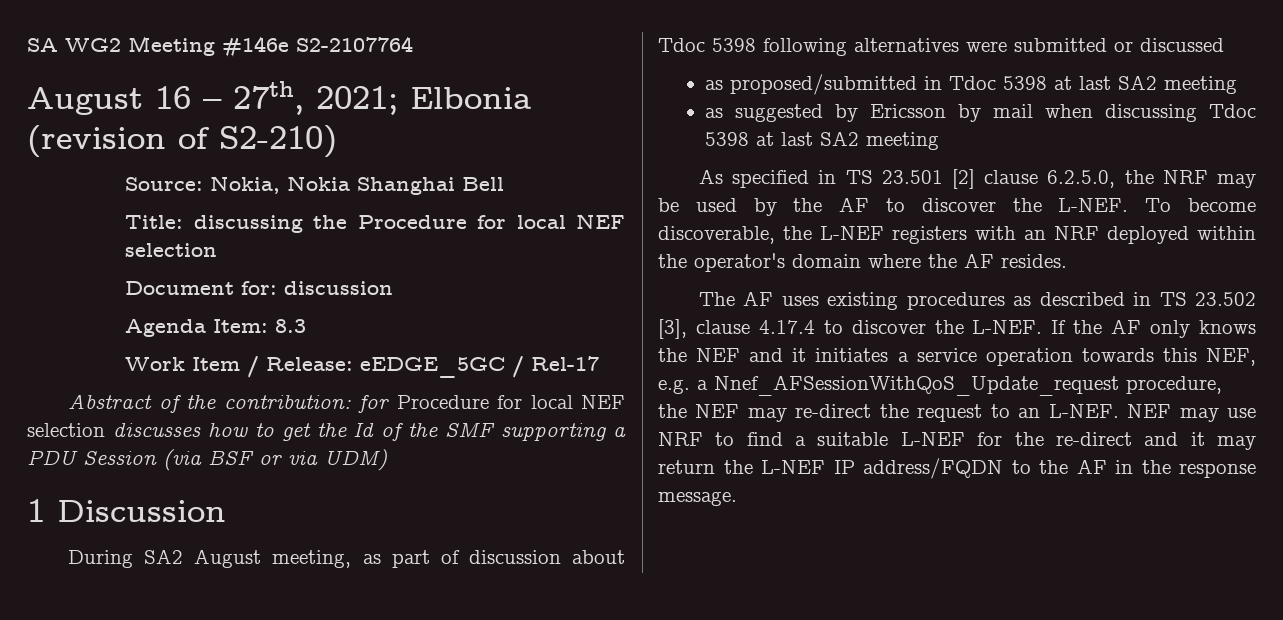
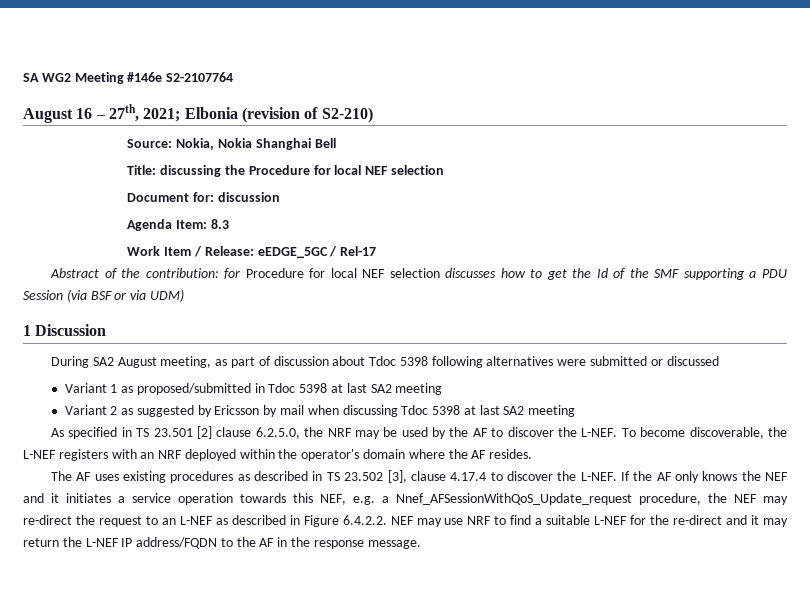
(1224, 45) none -> [64,383,118,393] Variant 1
(1238, 85) none -> [64,405,118,415] Variant 2
[1048,404,1119,418] L-NEF. -> [179,515,387,527] L-NEF as described in Figure 6.4.2.2.

